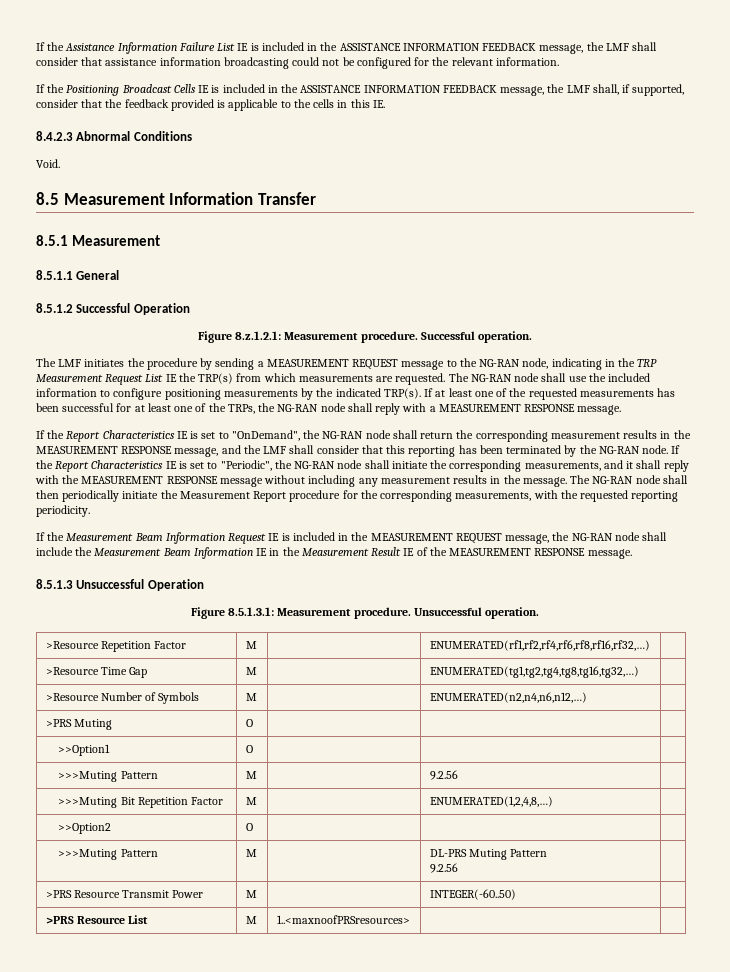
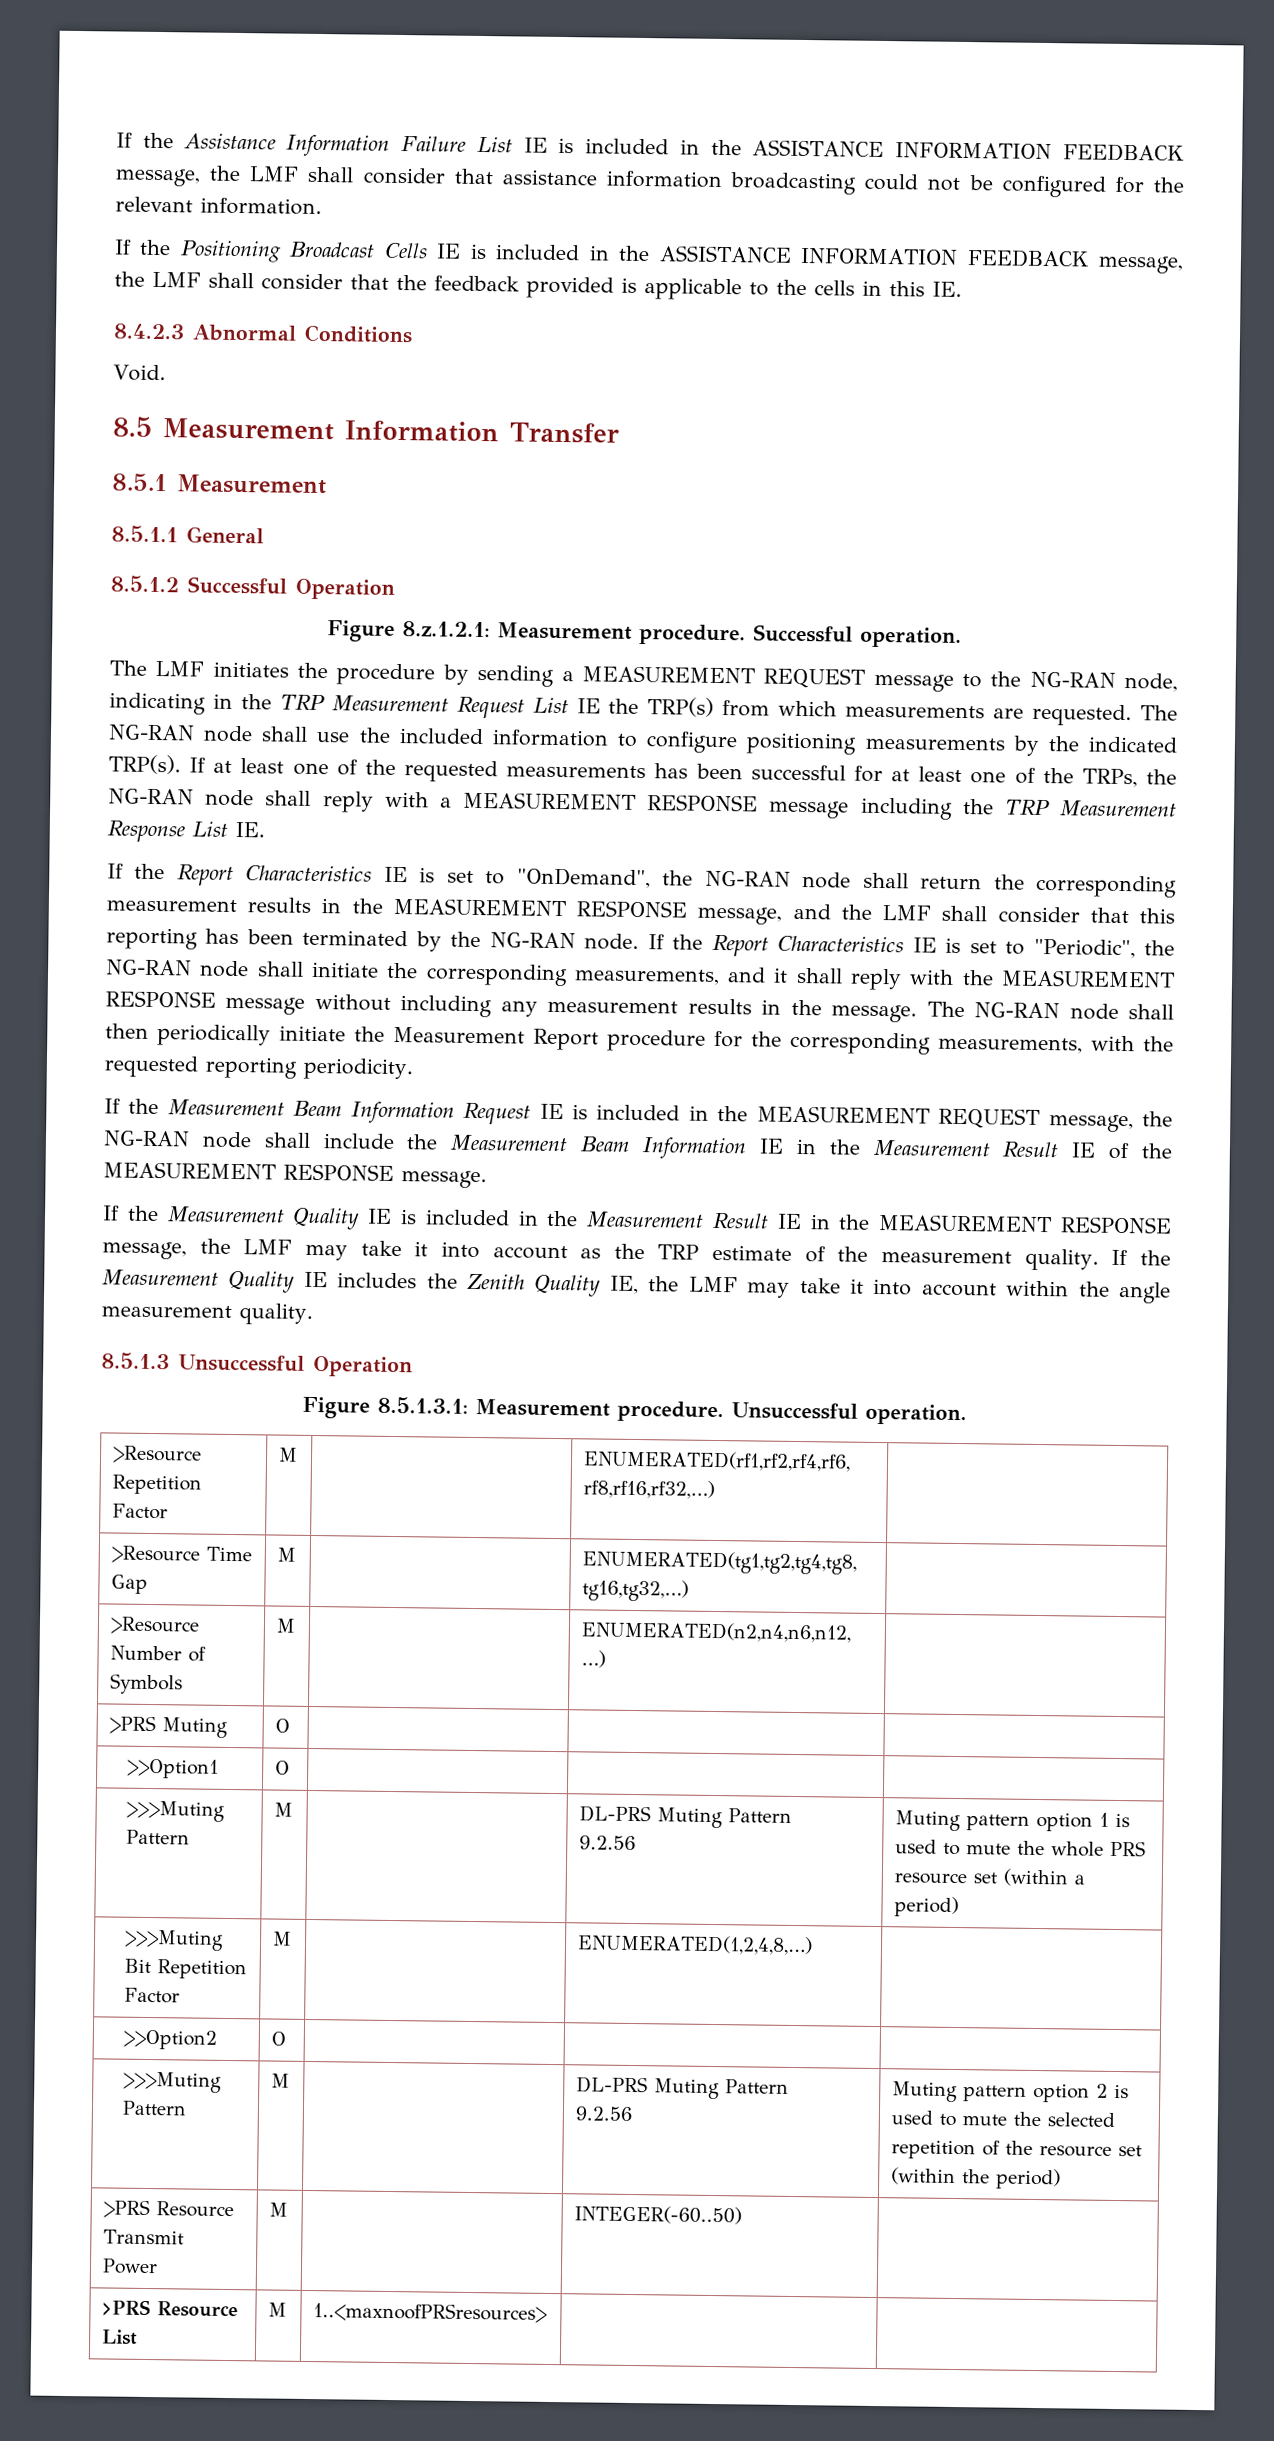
[592,84,685,96] shall, if supported, -> [208,272,254,289] shall
[577,405,622,415] message. -> [769,797,1178,820] [107,820,265,843] message including the TRP Measurement Response List IE.
(632, 554) none -> [102,1205,1173,1234] [102,1238,1171,1271] [102,1269,1171,1304] [101,1303,313,1325] // If the Measurement Quality IE is included in the Measurement Result IE in the MEASUREMENT RESPONSE message, the LMF may take it into account as the TRP estimate of the measurement quality. If the Measurement Quality IE includes the Zenith Quality IE, the LMF may take it into account within the angle measurement quality.
[429,770,458,780] 9.2.56 | -> [579,1805,793,1829] [579,1835,637,1851] [895,1810,1131,1832] [895,1839,1147,1857] [894,1868,1086,1887] [894,1896,960,1918] DL-PRS Muting Pattern // 9.2.56 | Muting pattern option 1 is used to mute the whole PRS resource set (within a period)
(458, 868) none -> [892,2081,1130,2103] [891,2110,1116,2128] [891,2140,1143,2160] [891,2167,1062,2190] Muting pattern option 2 is used to mute the selected repetition of the resource set (within the period)

